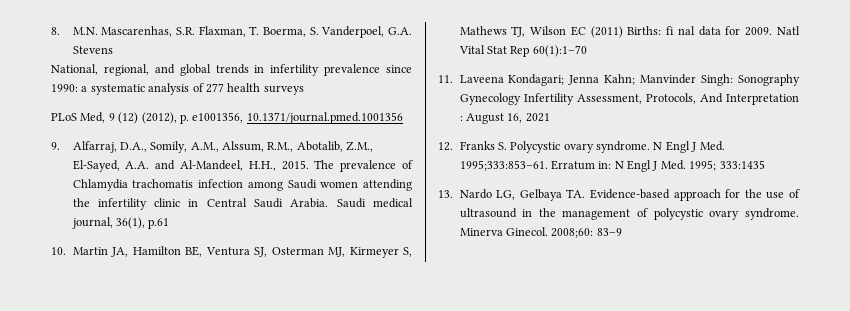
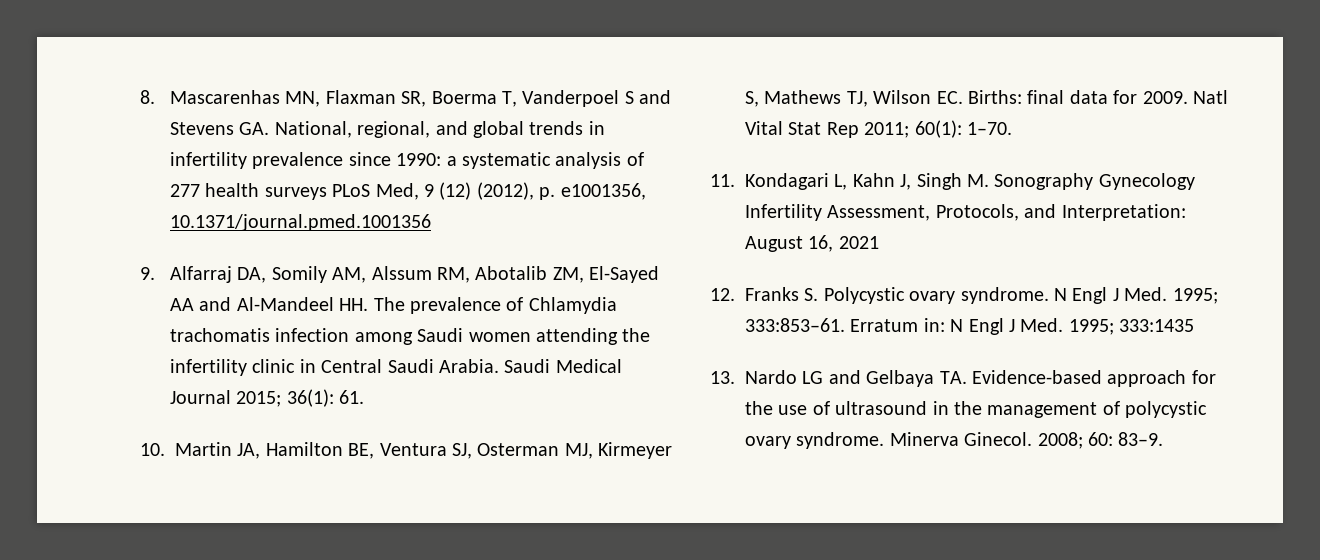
[72,26,412,38] M.N. Mascarenhas, S.R. Flaxman, T. Boerma, S. Vanderpoel, G.A. -> [169,90,672,107] Mascarenhas MN, Flaxman SR, Boerma T, Vanderpoel S and
(113, 50) // -> [239,122,270,135] GA.
(304, 90) // -> (327, 193) none
[72,141,374,153] [72,160,309,172] Alfarraj, D.A., Somily, A.M., Alssum, R.M., Abotalib, Z.M., El-Sayed, A.A. and Al-Mandeel, H.H., 2015. -> [169,266,660,283] [169,297,369,311] Alfarraj DA, Somily AM, Alssum RM, Abotalib ZM, El-Sayed AA and Al-Mandeel HH.
[372,198,413,208] [71,217,170,229] medical journal, 36(1), p.61 -> [555,359,622,373] [169,389,365,407] Medical Journal 2015; 36(1): 61.
[570,26,695,38] EC (2011) Births: fi nal -> [936,90,1065,104] EC. Births: final
[532,45,587,57] [438,74,734,86] 60(1):1–70 // 11. Laveena Kondagari; Jenna Kahn; Manvinder Singh: -> [864,120,1012,138] [710,173,989,190] 2011; 60(1): 1–70. // 11. Kondagari L, Kahn J, Singh M.
[699,93,799,105] [459,116,463,121] And Interpretation : -> [1024,204,1186,221] and Interpretation:
[459,160,548,171] 1995;333:853–61. -> [1172,288,1218,304] [745,318,845,332] 1995; 333:853–61.
[496,190,516,200] LG, -> [802,370,861,384] LG and
[551,228,622,238] 2008;60: 83–9 -> [1037,432,1164,449] 2008; 60: 83–9.

